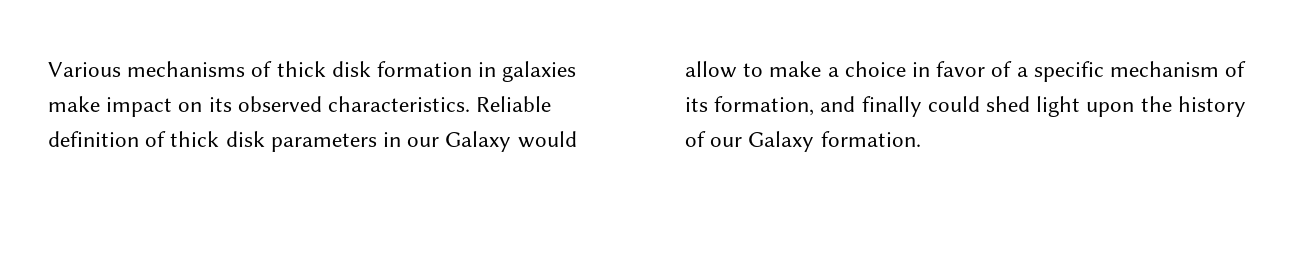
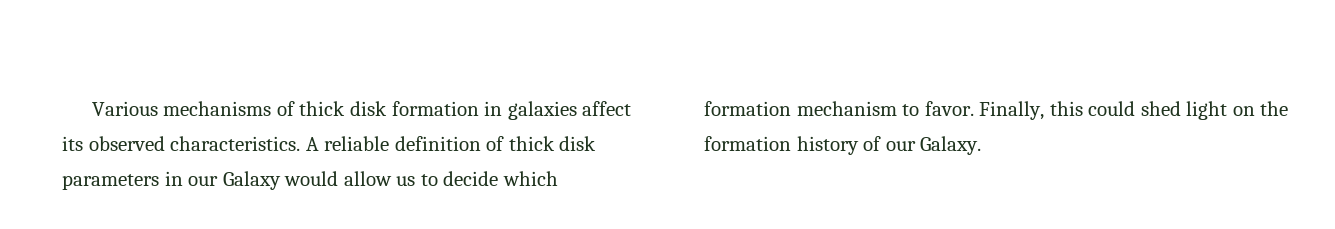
[48,96,203,117] make impact on -> [582,101,632,116] affect
[476,96,552,112] Reliable -> [305,136,390,151] A reliable
[743,61,1247,82] [685,96,1172,117] to make a choice in favor of a specific mechanism of its formation, and finally could shed light upon the -> [396,171,558,186] [704,101,1289,120] [704,136,791,151] us to decide which formation mechanism to favor. Finally, this could shed light on the formation
[748,131,921,152] Galaxy formation. -> [920,136,982,155] Galaxy.

